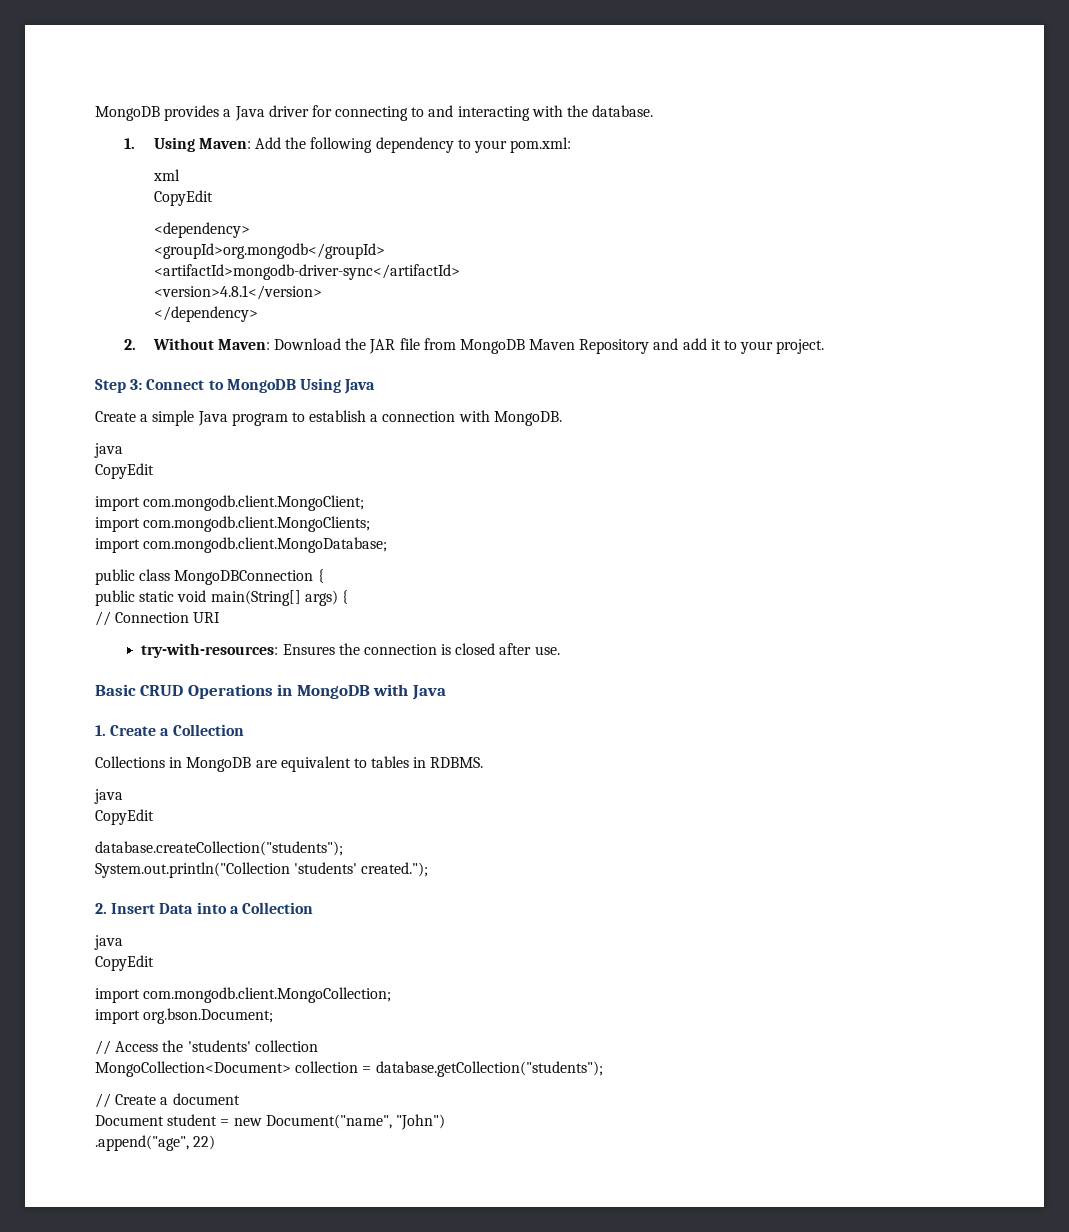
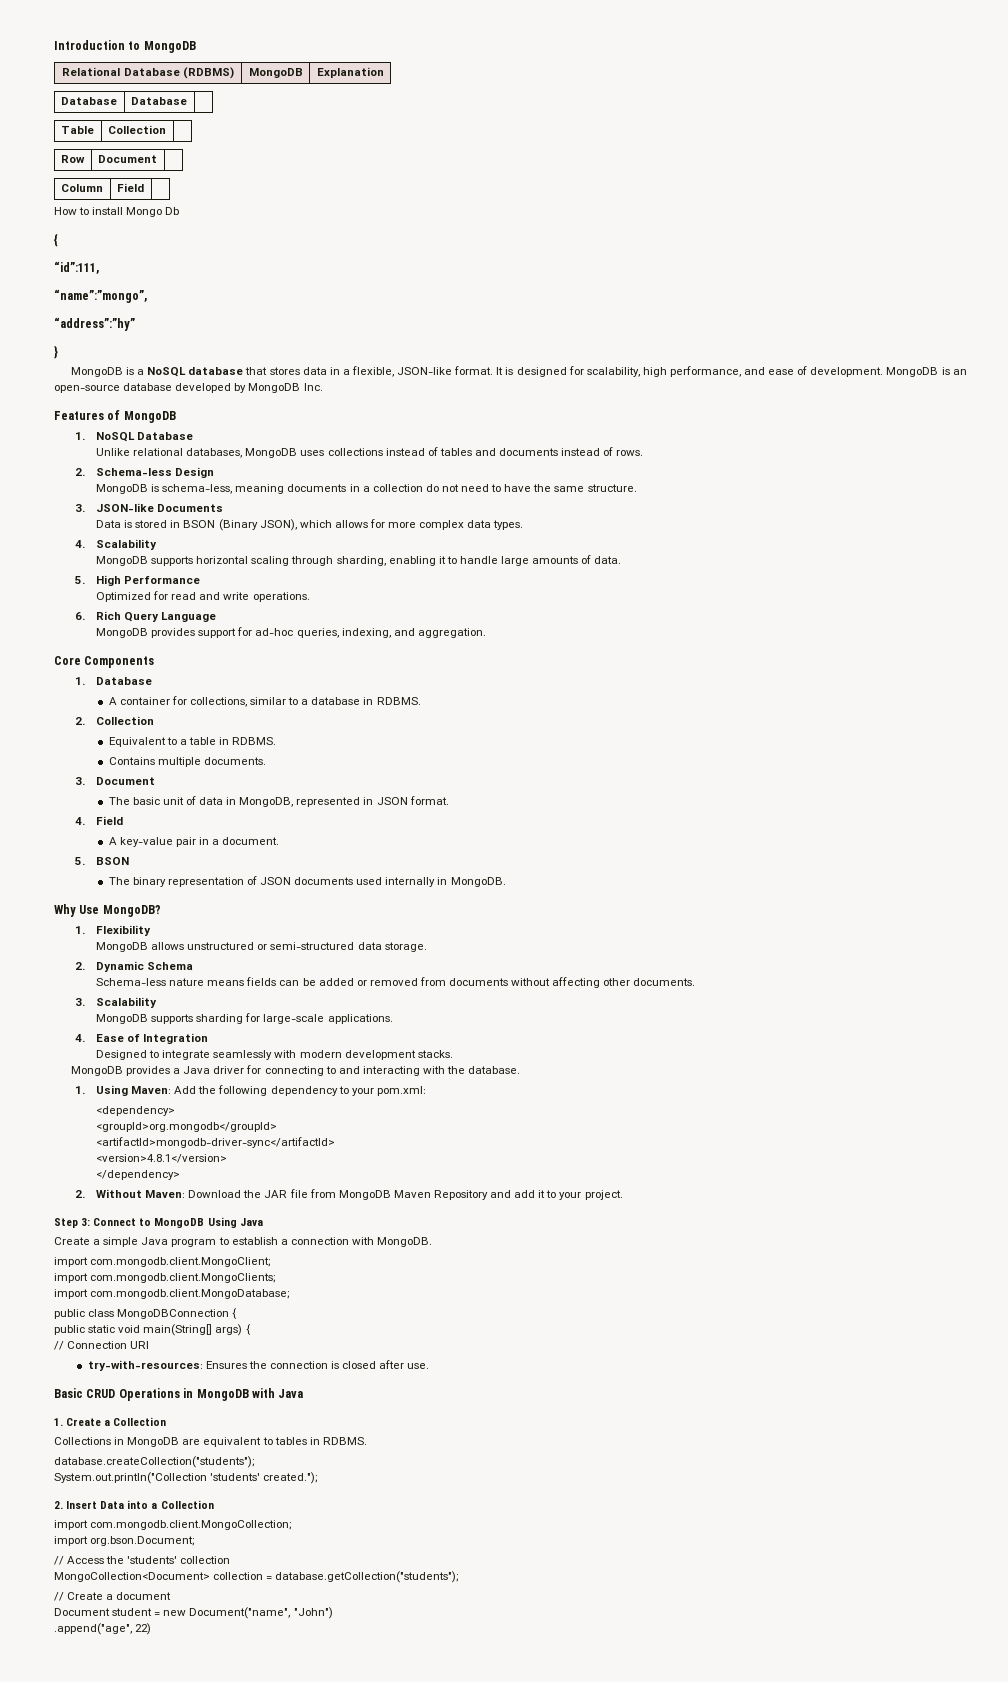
(95, 113) none -> [54,40,196,53] [62,67,234,79] [248,68,303,78] [316,67,384,78] [60,97,117,105] [130,97,187,105] [60,126,94,134] [107,125,166,134] [60,155,85,163] [97,155,157,163] [60,184,103,192] [116,183,144,192] [54,207,180,217] [54,233,58,247] [54,261,99,274] [54,289,147,303] [54,317,135,331] [54,345,58,359] [70,366,967,377] [54,383,323,393] [54,410,176,423] [74,432,194,442] [95,447,644,458] [74,467,215,478] [95,484,637,494] [74,503,224,512] [95,519,524,531] [74,539,157,550] [95,555,622,566] [74,575,201,586] [95,591,310,602] [74,611,217,622] [95,627,486,638] [54,656,155,668] [74,677,152,685] [108,696,421,707] [74,716,154,725] [108,737,277,747] [108,757,266,767] [74,777,155,785] [108,796,449,807] [74,816,123,825] [108,837,280,847] [74,857,129,865] [108,876,506,887] [54,904,161,917] [74,925,151,936] [95,942,427,952] [74,961,194,972] [95,977,696,988] [74,997,157,1008] [95,1013,393,1024] [74,1033,209,1044] [95,1050,453,1060] Introduction to MongoDB // Relational Database (RDBMS) | MongoDB | Explanation // Database | Database | // Table | Collection | // Row | Document | // Column | Field | // How to install Mongo Db // { // “id”:111, // “name”:”mongo”, // “address”:”hy” // } // MongoDB is a NoSQL database that stores data in a flexible, JSON-like format. It is designed for scalability, high performance, and ease of development. MongoDB is an open-source database developed by MongoDB Inc. // Features of MongoDB // 1. NoSQL Database // Unlike relational databases, MongoDB uses collections instead of tables and documents instead of rows. // 2. Schema-less Design // MongoDB is schema-less, meaning documents in a collection do not need to have the same structure. // 3. JSON-like Documents // Data is stored in BSON (Binary JSON), which allows for more complex data types. // 4. Scalability // MongoDB supports horizontal scaling through sharding, enabling it to handle large amounts of data. // 5. High Performance // Optimized for read and write operations. // 6. Rich Query Language // MongoDB provides support for ad-hoc queries, indexing, and aggregation. // Core Components // 1. Database // A container for collections, similar to a database in RDBMS. // 2. Collection // Equivalent to a table in RDBMS. // Contains multiple documents. // 3. Document // The basic unit of data in MongoDB, represented in JSON format. // 4. Field // A key-value pair in a document. // 5. BSON // The binary representation of JSON documents used internally in MongoDB. // Why Use MongoDB? // 1. Flexibility // MongoDB allows unstructured or semi-structured data storage. // 2. Dynamic Schema // Schema-less nature means fields can be added or removed from documents without affecting other documents. // 3. Scalability // MongoDB supports sharding for large-scale applications. // 4. Ease of Integration // Designed to integrate seamlessly with modern development stacks. //
[152,169,180,181] [153,190,213,206] // xml // CopyEdit -> (426, 1091) none
[94,443,123,458] [95,463,154,479] // java // CopyEdit -> (433, 1242) none
[94,789,123,804] [95,809,154,825] // java // CopyEdit -> (367, 1441) none
[94,935,123,950] [95,955,154,971] // java // CopyEdit -> (214, 1504) none

